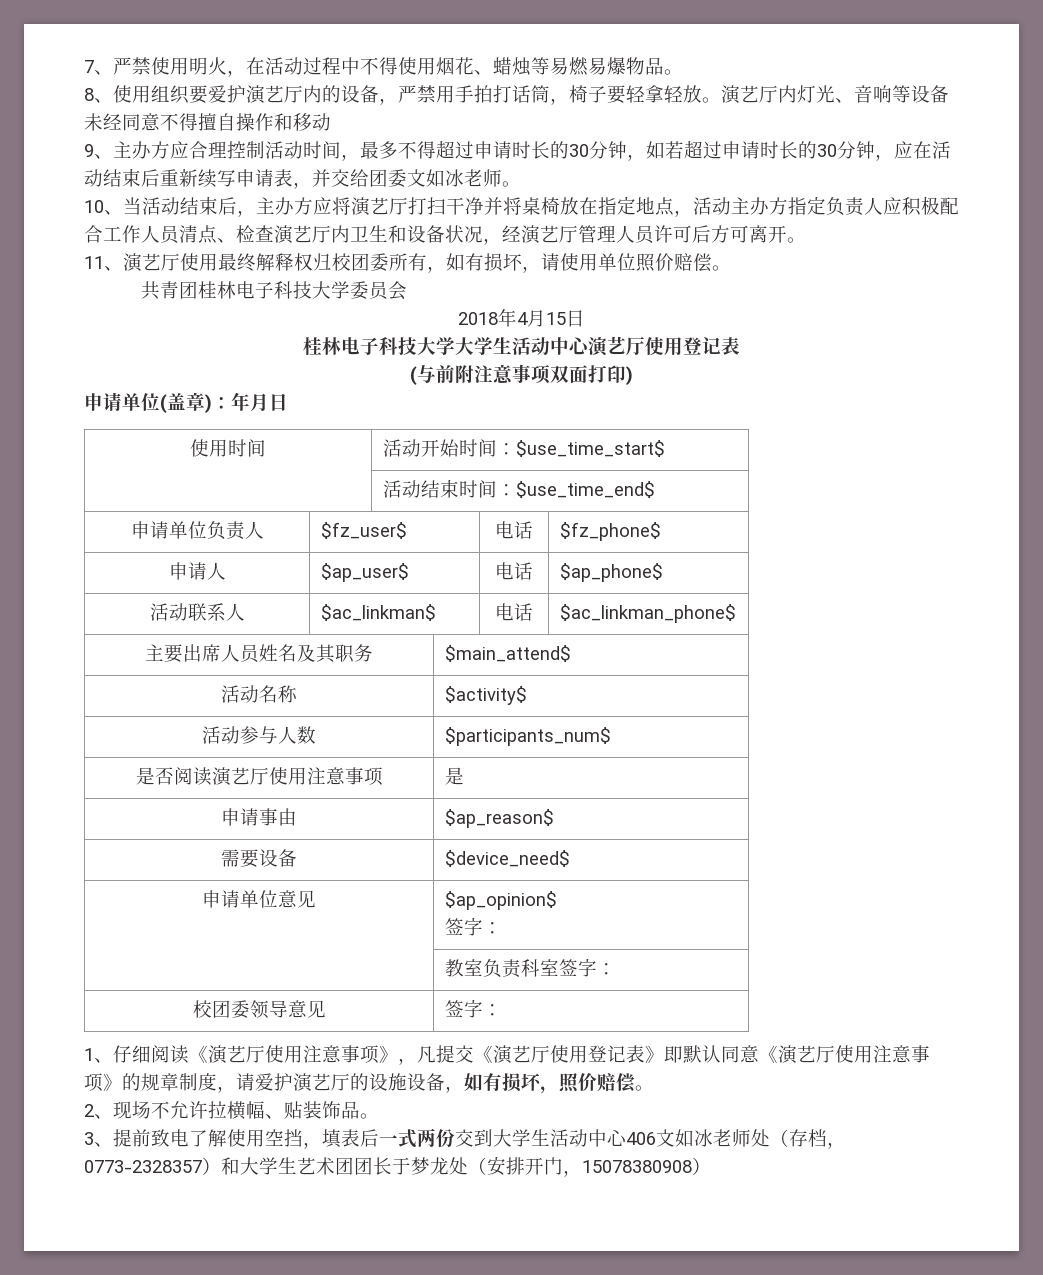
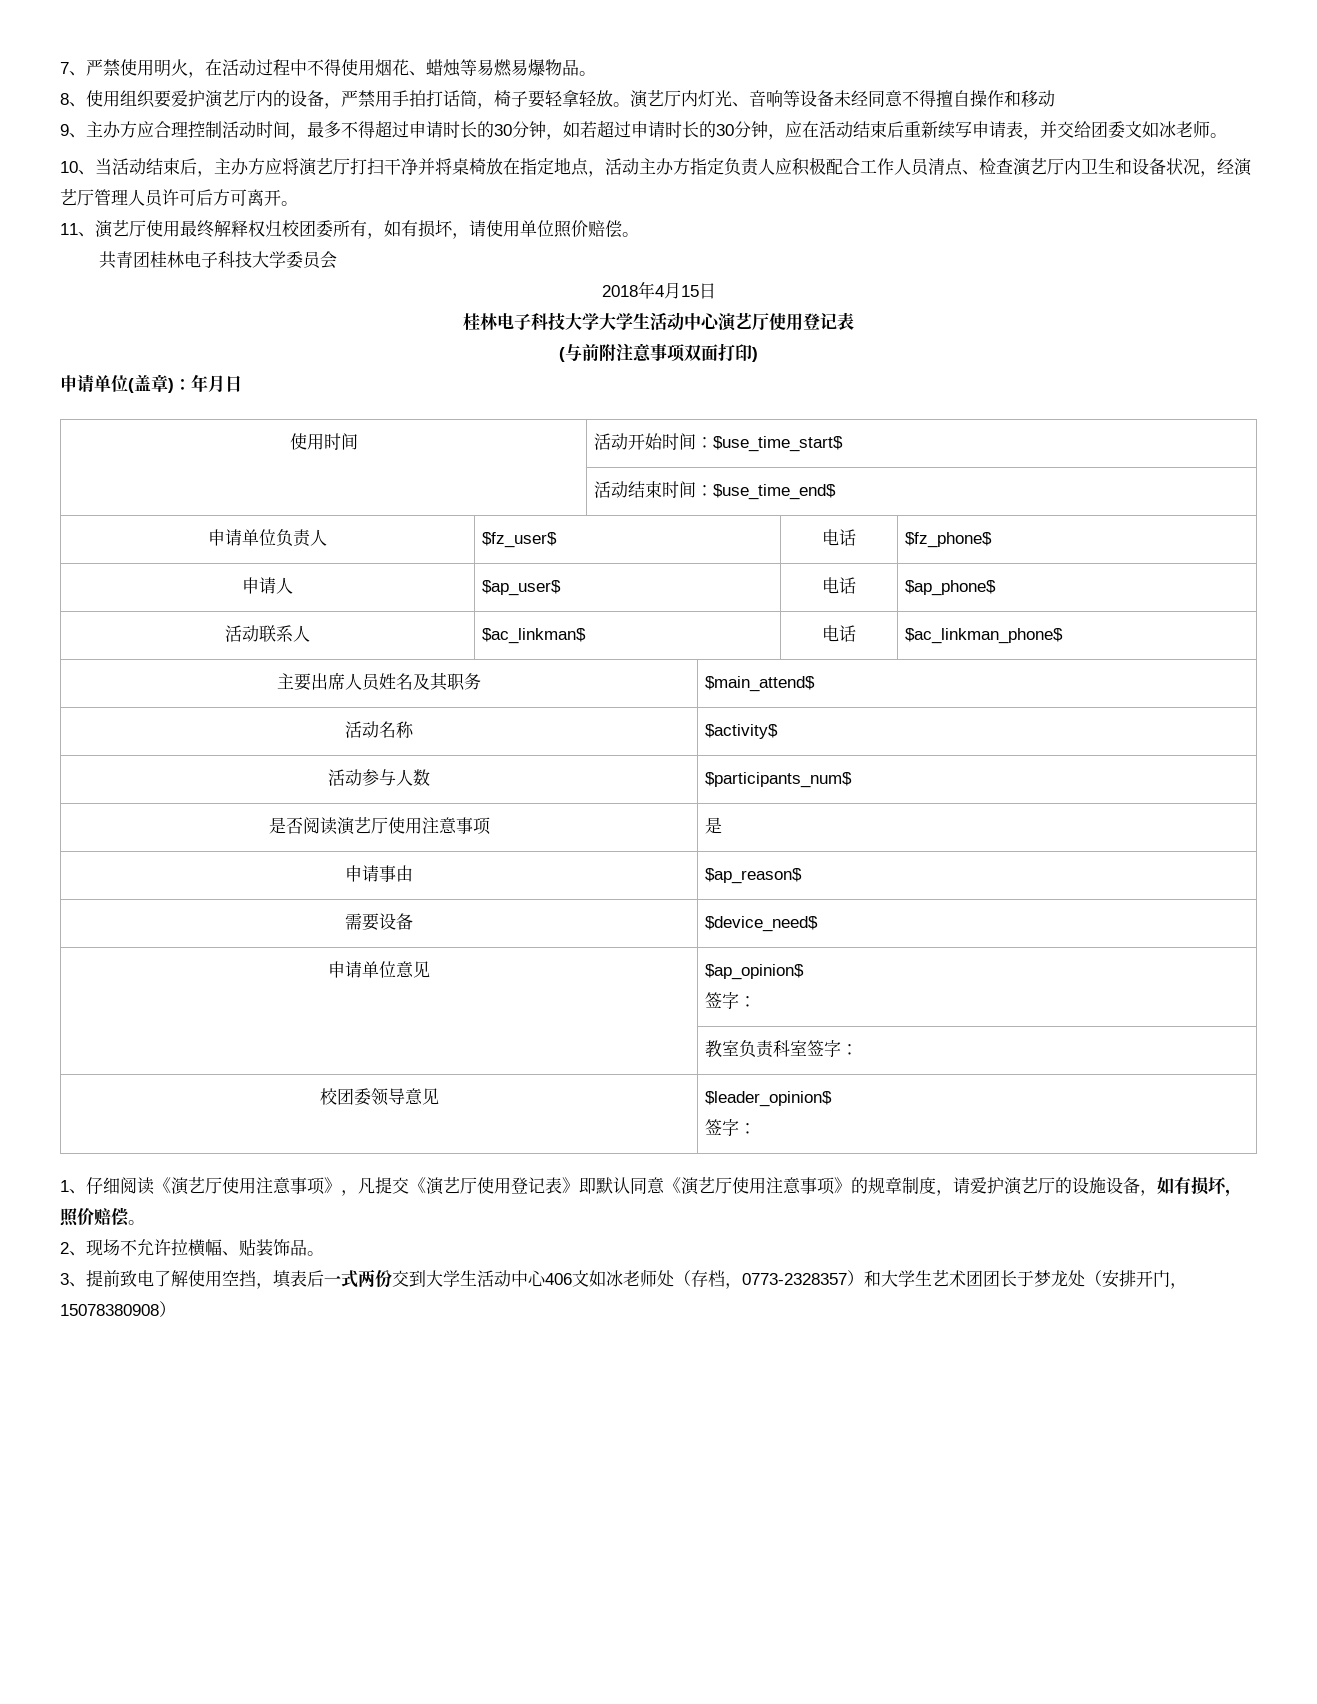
(326, 1009) none -> [704,1091,832,1107] $leader_opinion$ //

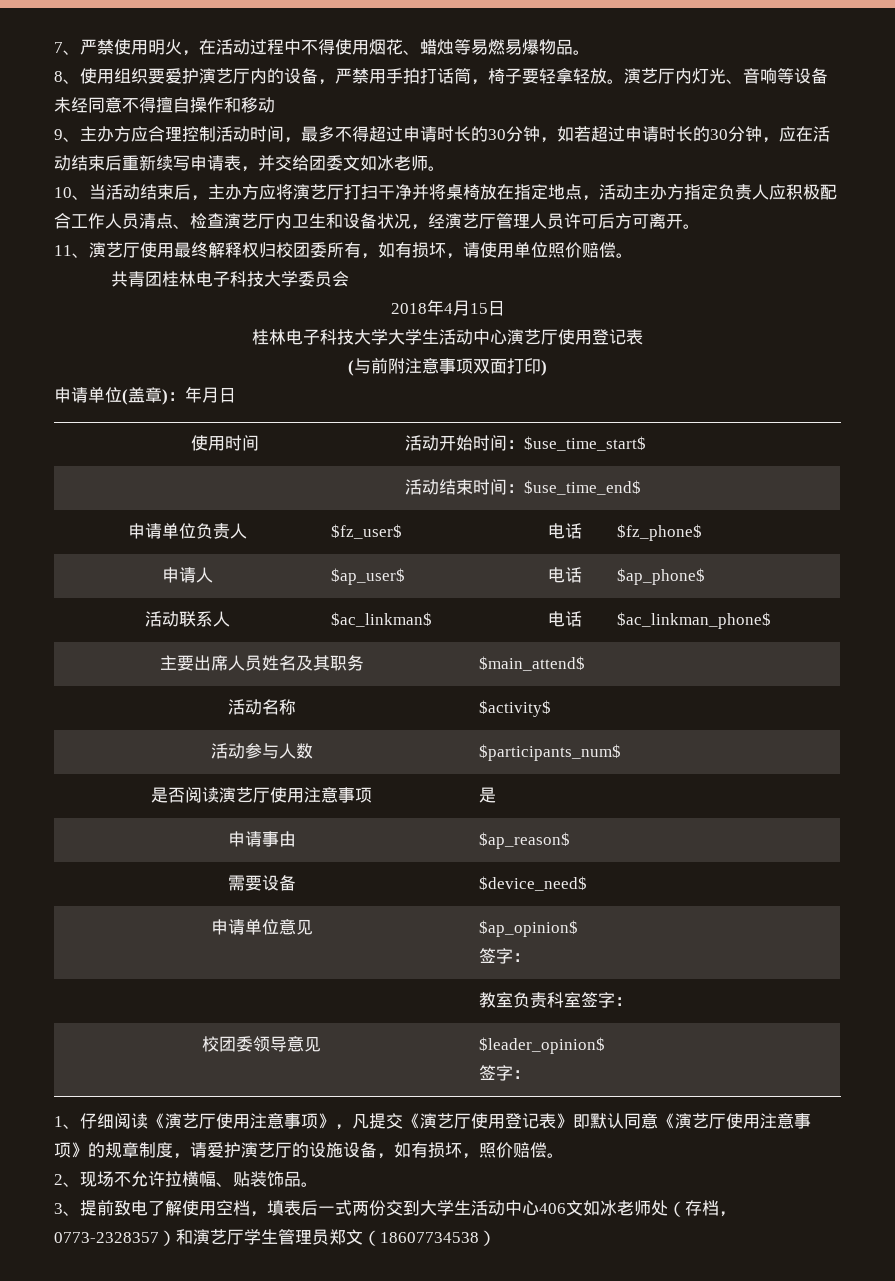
[239,1270,256,1287] 挡 -> [233,1200,250,1216] 档
[881,1270,1187,1289] [60,1304,159,1316] 大学生艺术团团长于梦龙处（安排开门，15078380908 -> [193,1229,479,1246] 演艺厅学生管理员郑文（18607734538

